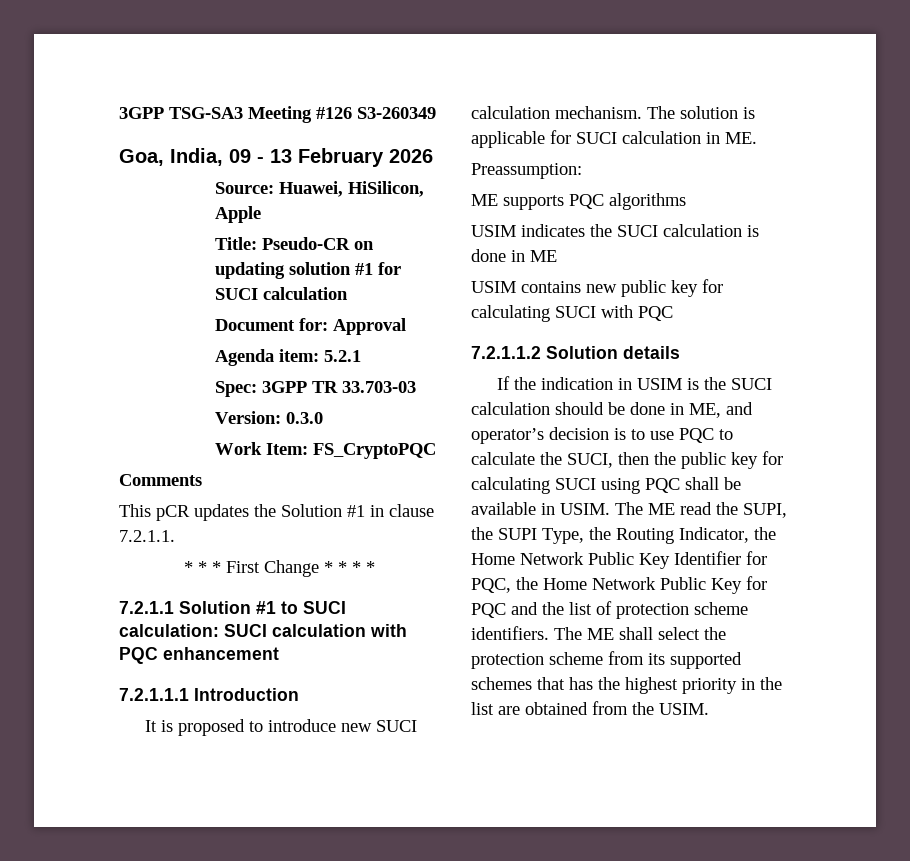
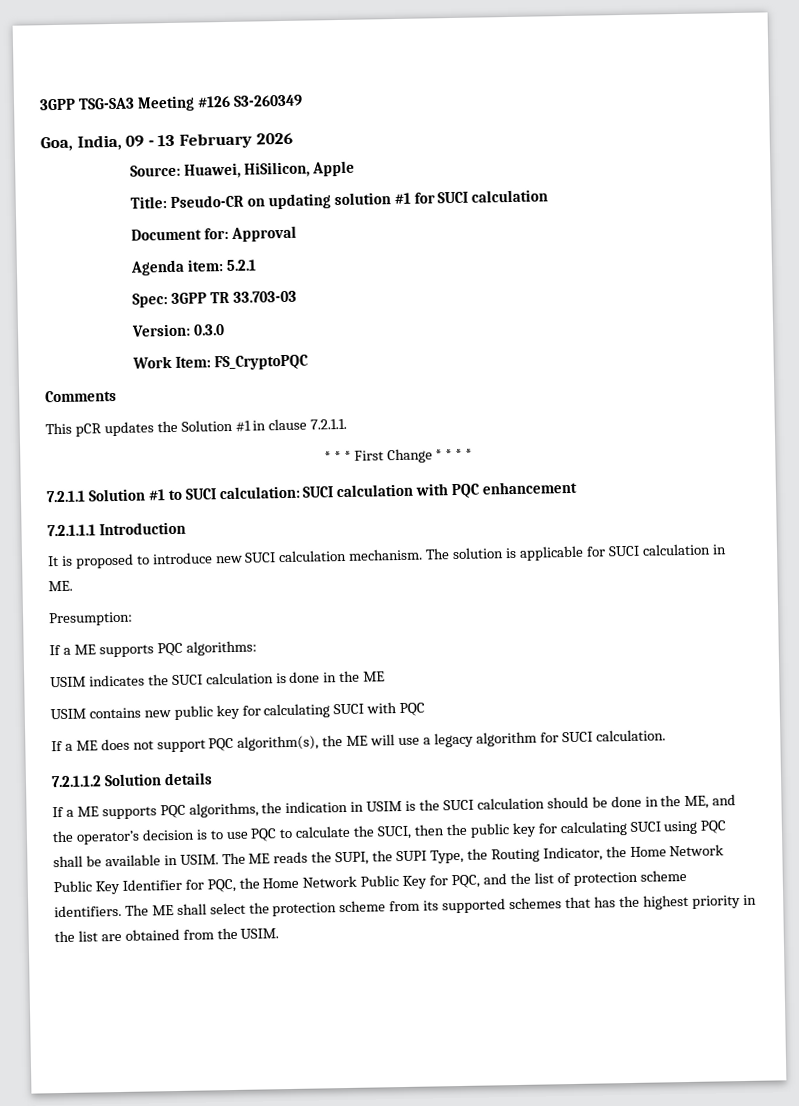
[471,163,582,179] [471,193,686,210] Preassumption: // ME supports PQC algorithms -> [49,611,133,627] [49,640,257,658] Presumption: // If a ME supports PQC algorithms:
(525, 256) none -> [339,670,361,683] the
(673, 313) none -> [51,729,666,753] // If a ME does not support PQC algorithm(s), the ME will use a legacy algorithm for SUCI calculation.
(511, 383) none -> [65,802,259,820] a ME supports PQC algorithms,
(684, 409) none -> [660,795,682,807] the
(753, 408) none -> [52,830,74,843] the
[680,502,712,515] read -> [273,851,309,864] reads
[471,603,506,618] PQC -> [451,874,481,889] PQC,

